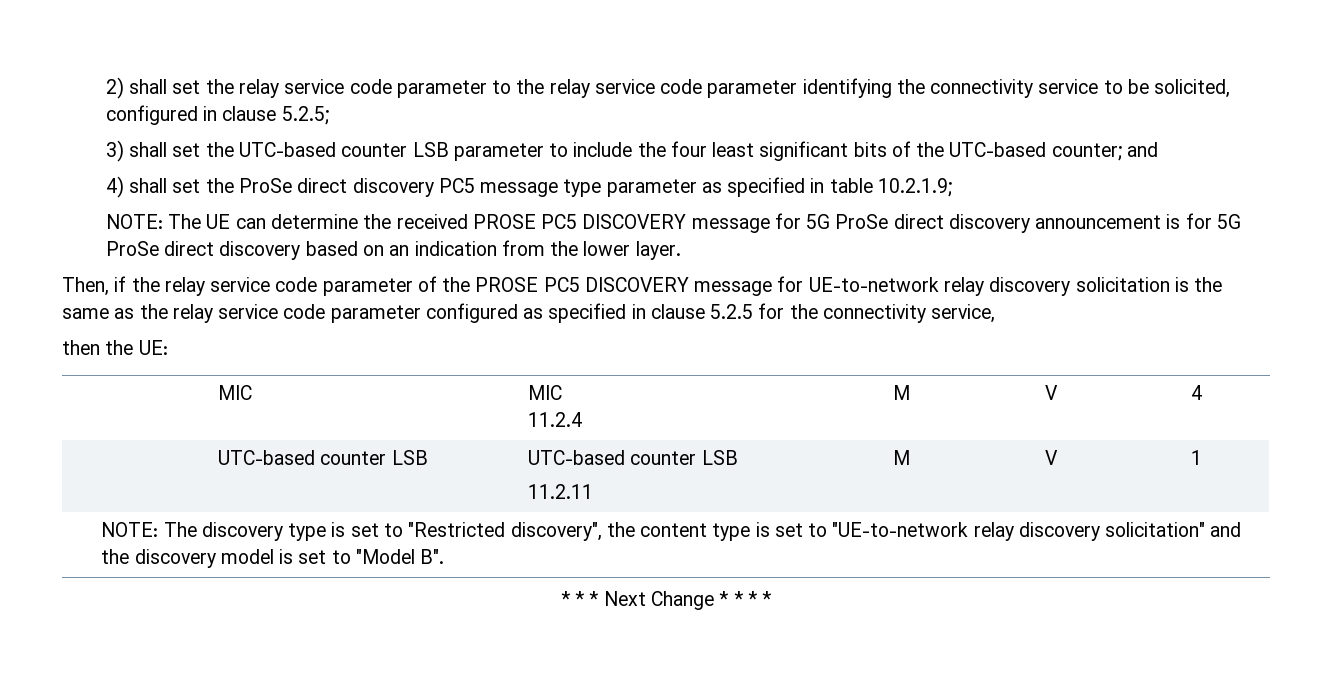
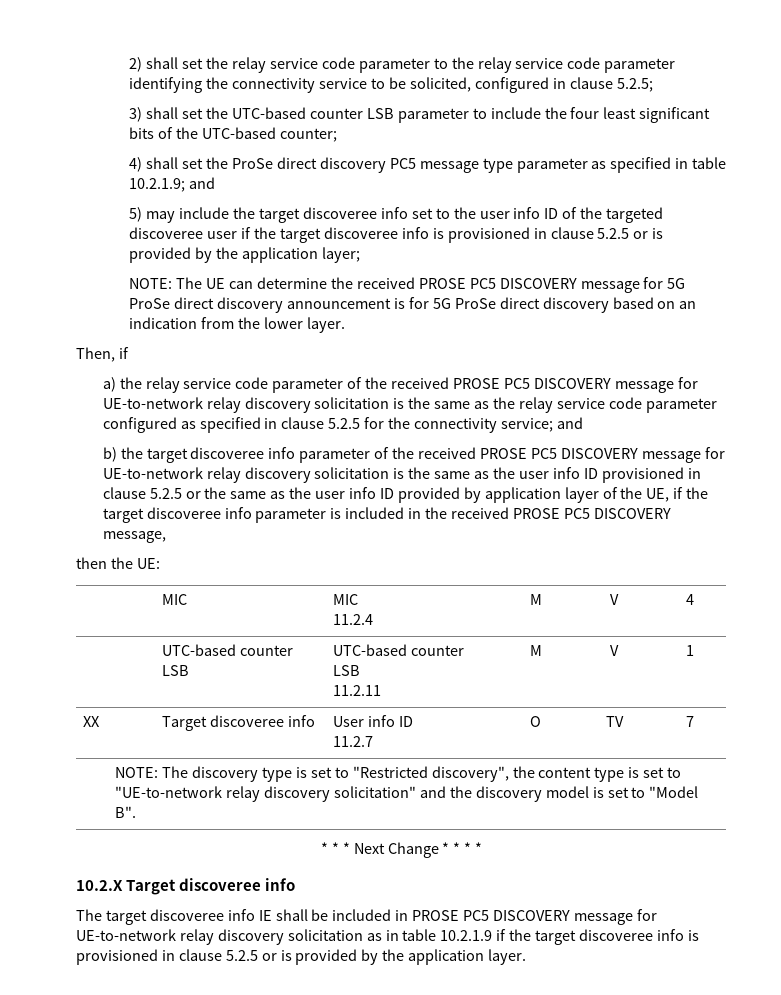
[1126,142,1158,157] and -> (338, 135) none
(952, 187) none -> [189,177,216,189] [129,207,664,223] [129,227,664,243] [129,247,361,263] and // 5) may include the target discoveree info set to the user info ID of the targeted discoveree user if the target discoveree info is provisioned in clause 5.2.5 or is provided by the application layer;
(127, 284) none -> [102,377,116,392] // a)
(471, 284) none -> [391,377,450,389] received
[931,304,996,323] service, -> [500,417,583,432] [102,447,725,463] [102,467,701,483] [102,487,709,503] [102,507,671,523] [102,531,166,543] service; and // b) the target discoveree info parameter of the received PROSE PC5 DISCOVERY message for UE-to-network relay discovery solicitation is the same as the user info ID provisioned in clause 5.2.5 or the same as the user info ID provided by application layer of the UE, if the target discoveree info parameter is included in the received PROSE PC5 DISCOVERY message,
(1202, 457) none -> [83,716,101,727] [162,715,316,731] [333,715,414,727] [333,736,374,747] [530,716,541,727] [605,716,624,727] [686,716,694,727] // XX | Target discoveree info | User info ID // 11.2.7 | O | TV | 7
(772, 598) none -> [76,878,296,895] [76,909,657,925] [76,929,699,945] [76,949,527,965] // 10.2.X Target discoveree info // The target discoveree info IE shall be included in PROSE PC5 DISCOVERY message for UE-to-network relay discovery solicitation as in table 10.2.1.9 if the target discoveree info is provisioned in clause 5.2.5 or is provided by the application layer.

